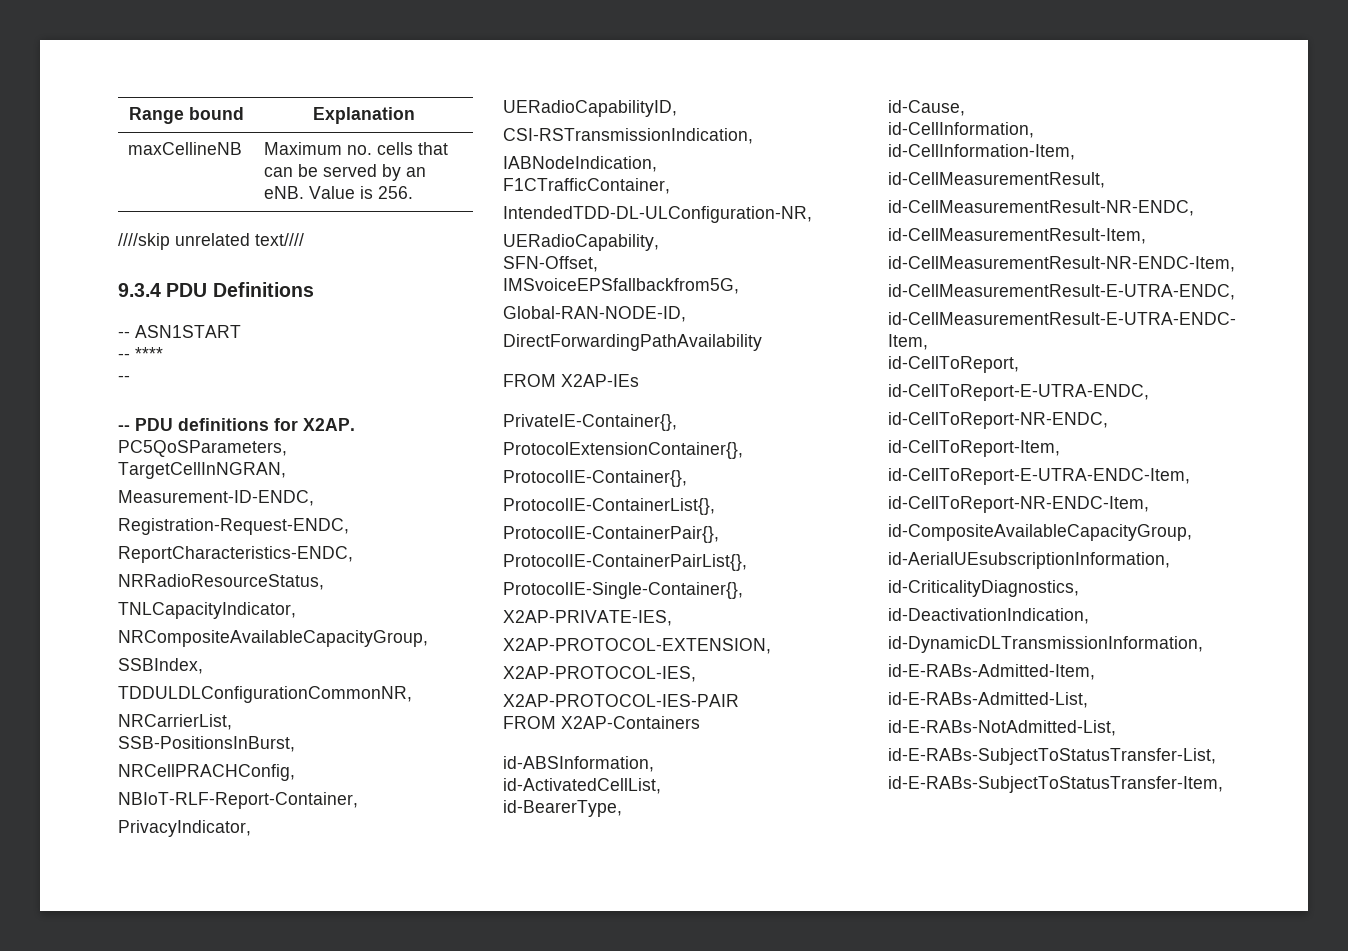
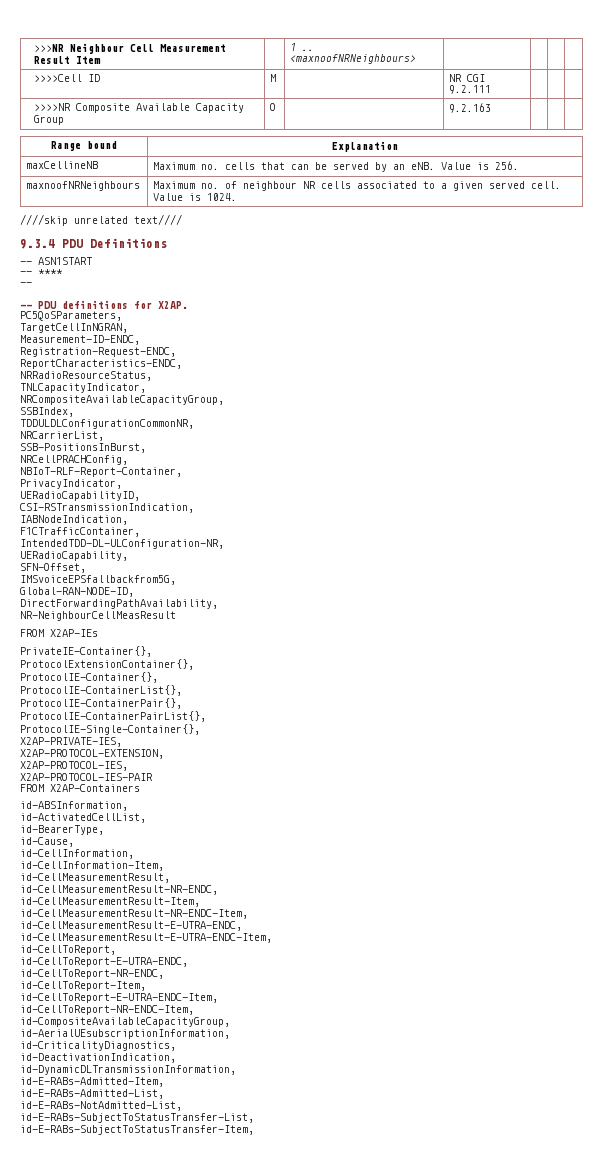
(129, 115) none -> [34,43,227,54] [34,56,102,64] [290,43,315,51] [290,54,417,64] [34,74,101,82] [270,74,277,82] [449,74,486,82] [449,85,492,94] [34,103,245,113] [34,115,65,125] [270,103,277,111] [449,103,492,113] >>>NR Neighbour Cell Measurement Result Item | | 1 .. <maxnoofNRNeighbours> | | | | // >>>>Cell ID | M | | NR CGI 9.2.111 | | | // >>>>NR Composite Available Capacity Group | O | | 9.2.163 | | | //
(414, 192) none -> [26,181,141,191] [153,181,562,191] [153,193,238,201] // maxnoofNRNeighbours | Maximum no. of neighbour NR cells associated to a given served cell. Value is 1024.
[503,334,762,351] DirectForwardingPathAvailability -> [20,599,218,609] [20,611,176,621] DirectForwardingPathAvailability, // NR-NeighbourCellMeasResult

